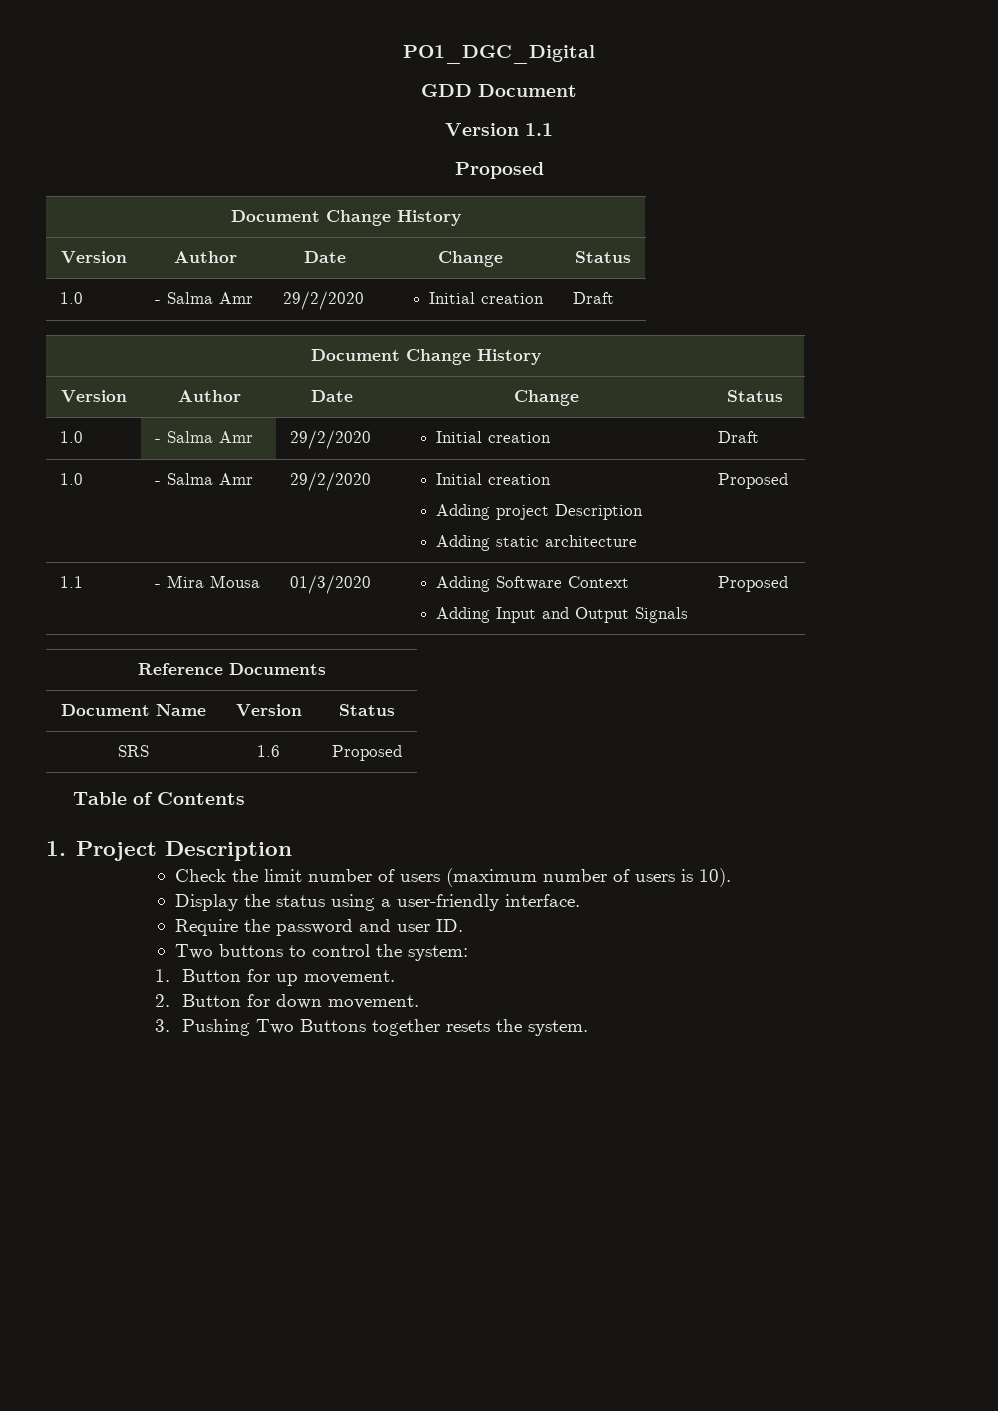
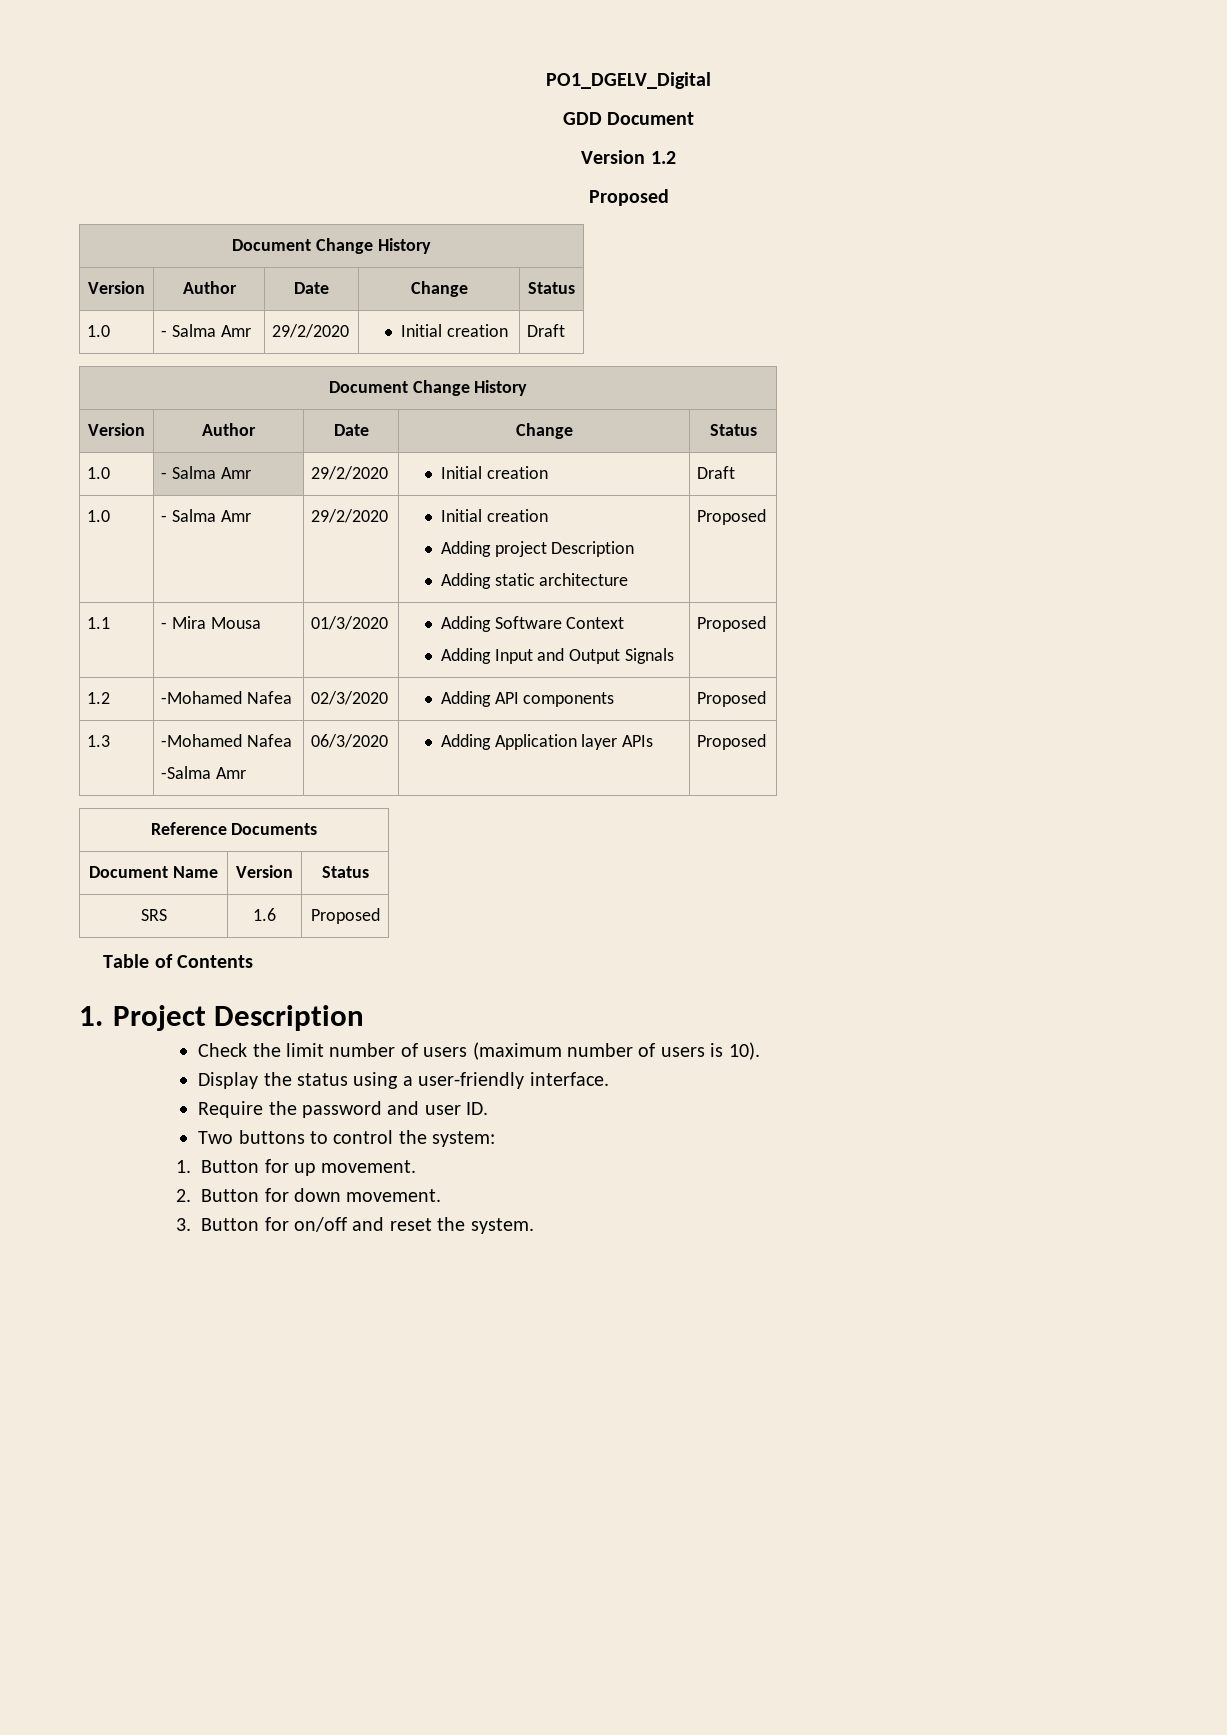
[403,45,595,64] PO1_DGC_Digital -> [546,72,711,89] PO1_DGELV_Digital
[525,123,553,136] 1.1 -> [650,151,676,164] 1.2
(789, 584) none -> [87,692,111,704] [161,691,293,704] [311,691,389,705] [440,691,615,707] [697,691,767,707] [87,735,111,747] [161,734,293,747] [161,766,247,779] [311,734,389,748] [440,734,654,750] [697,734,767,750] // 1.2 | -Mohamed Nafea | 02/3/2020 | Adding API components | Proposed // 1.3 | -Mohamed Nafea // -Salma Amr | 06/3/2020 | Adding Application layer APIs | Proposed
[181,1019,490,1036] Pushing Two Buttons together resets -> [201,1217,432,1232] Button for on/off and reset

